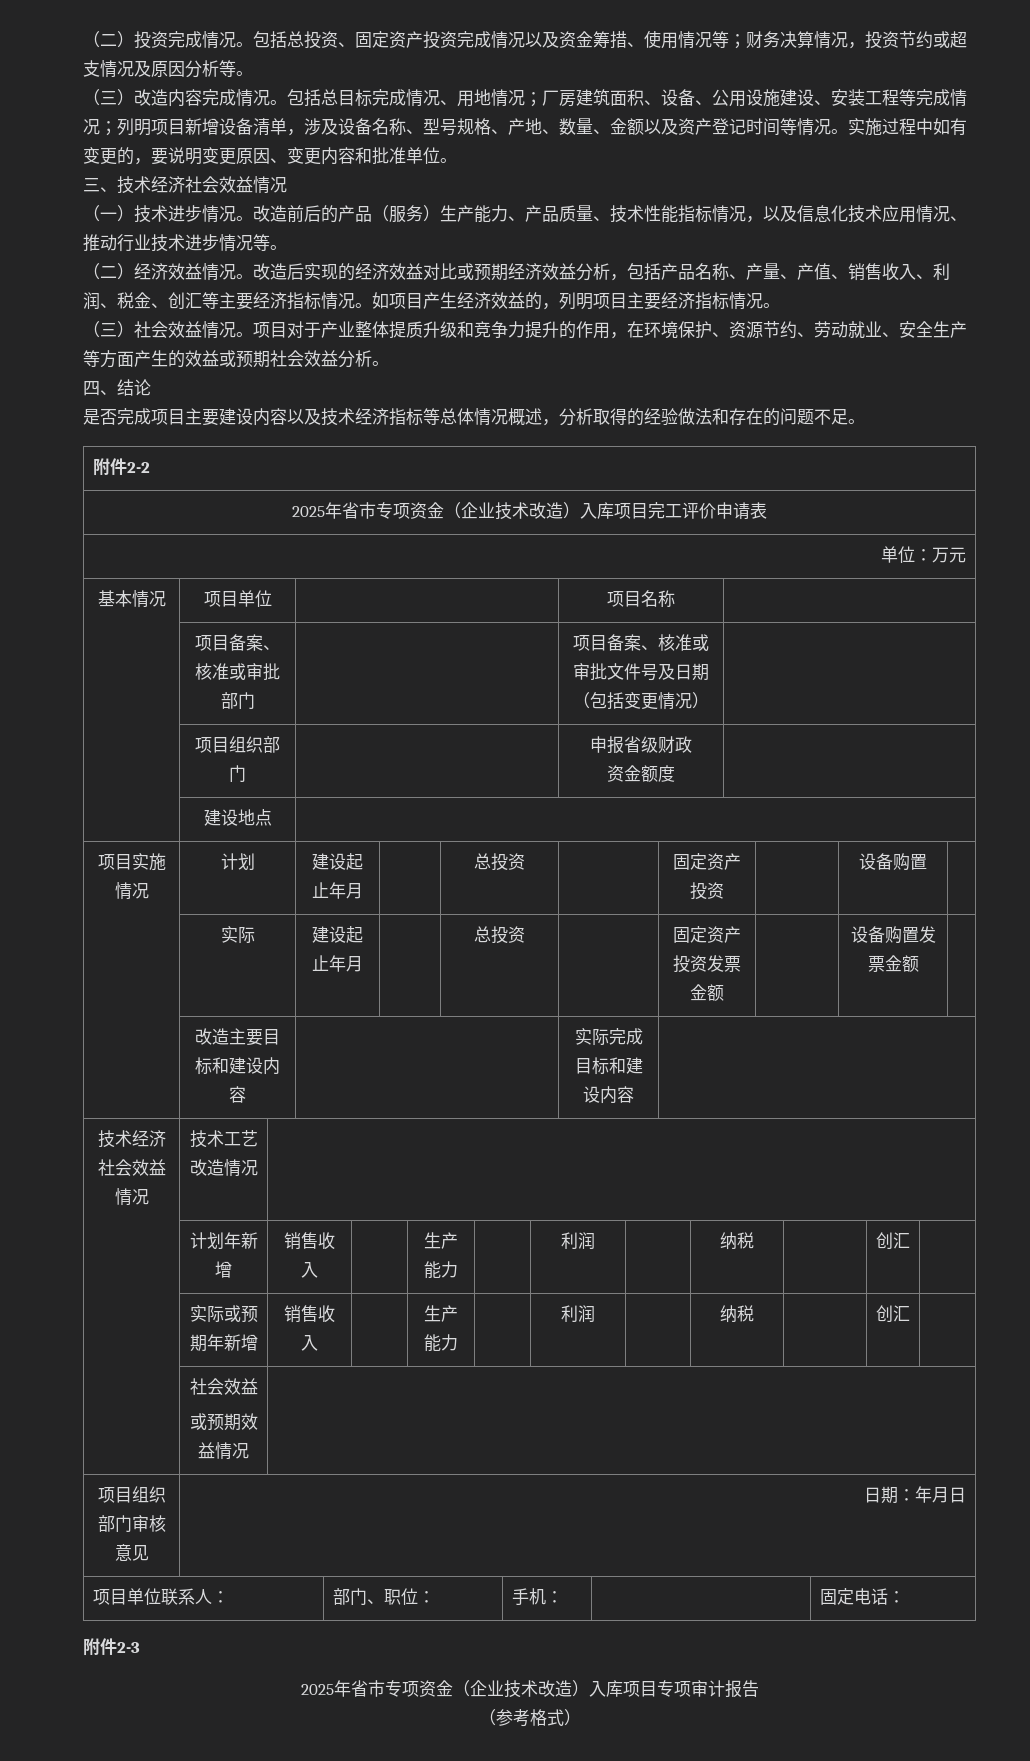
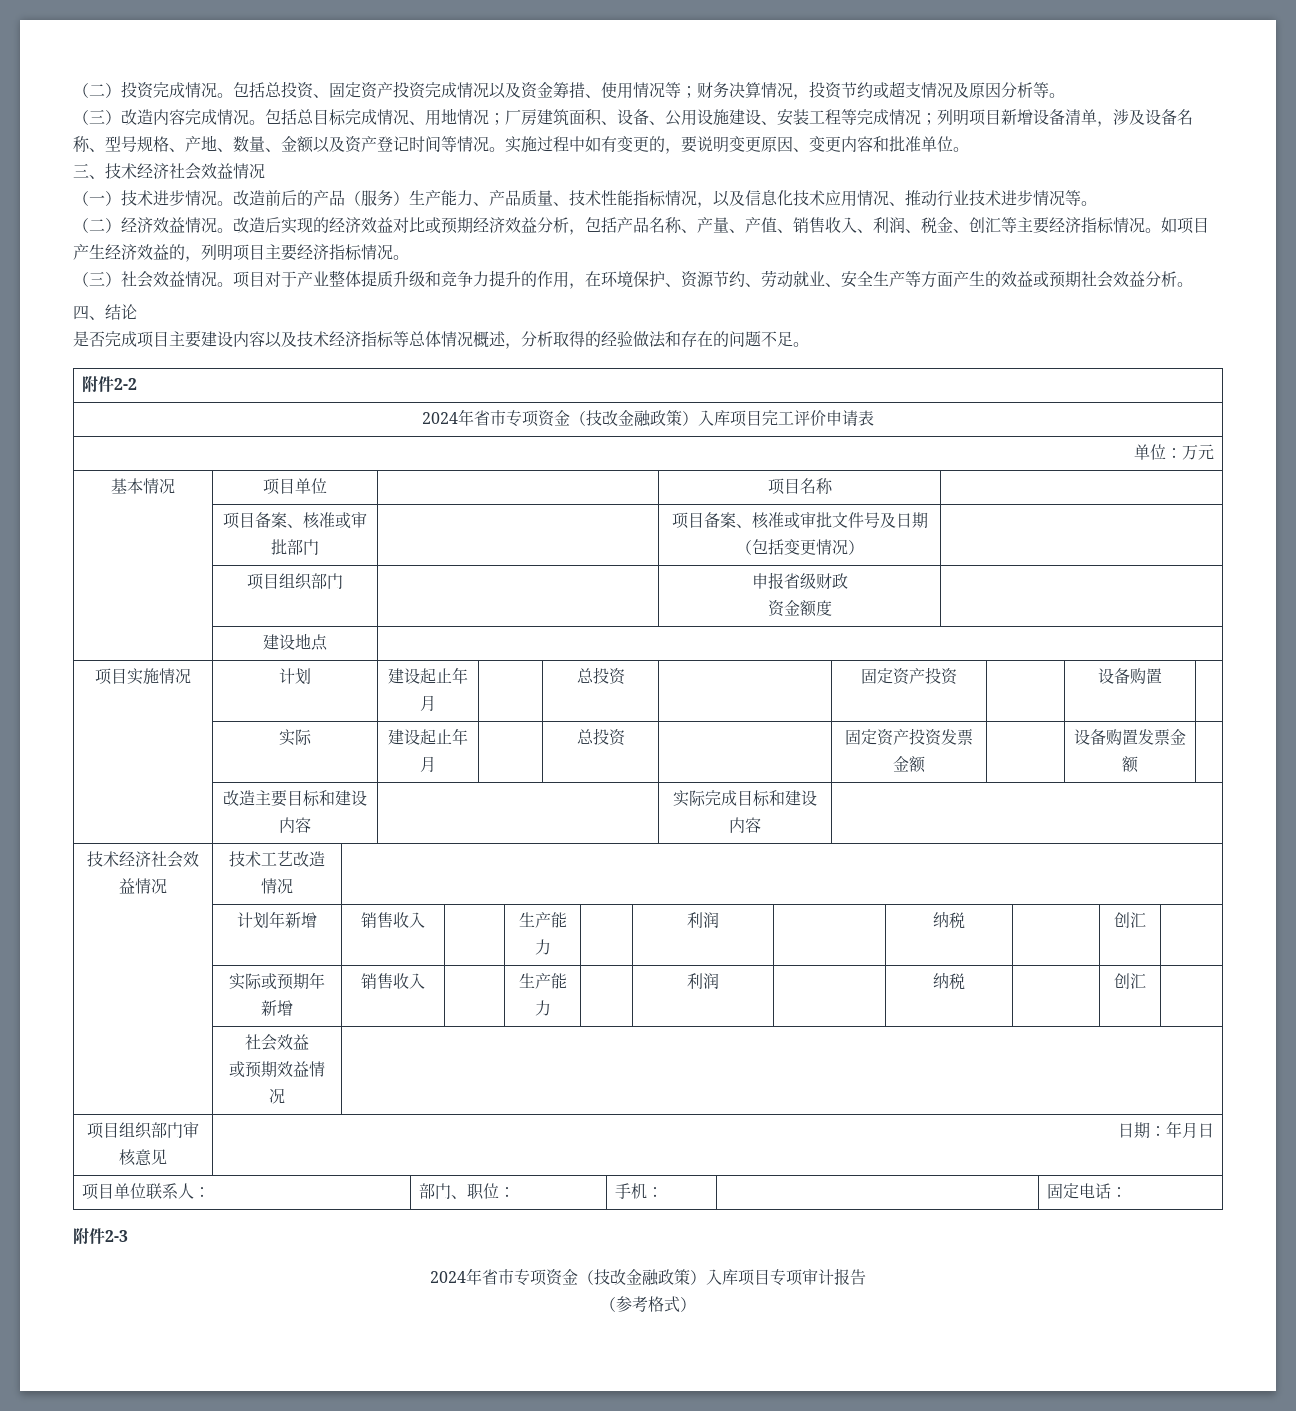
[292,502,563,520] 2025年省市专项资金（企业技术改造 -> [422,409,682,427] 2024年省市专项资金（技改金融政策
[300,1680,572,1698] 2025年省市专项资金（企业技术改造 -> [430,1268,690,1286] 2024年省市专项资金（技改金融政策

